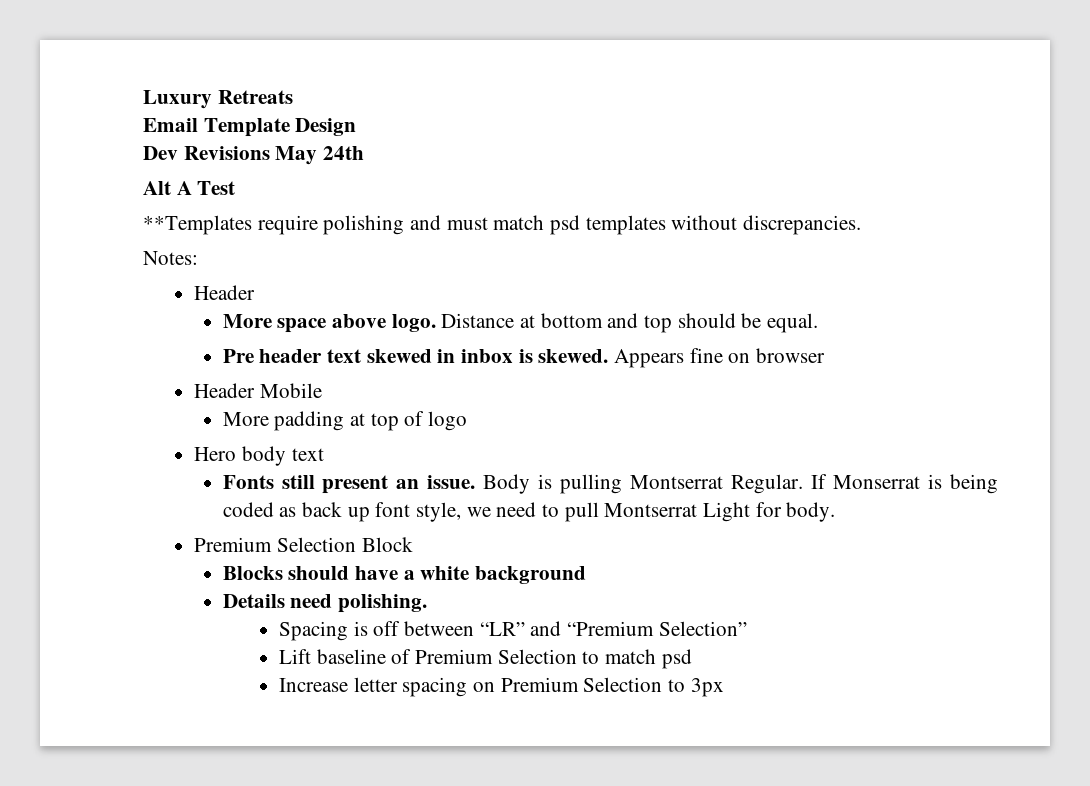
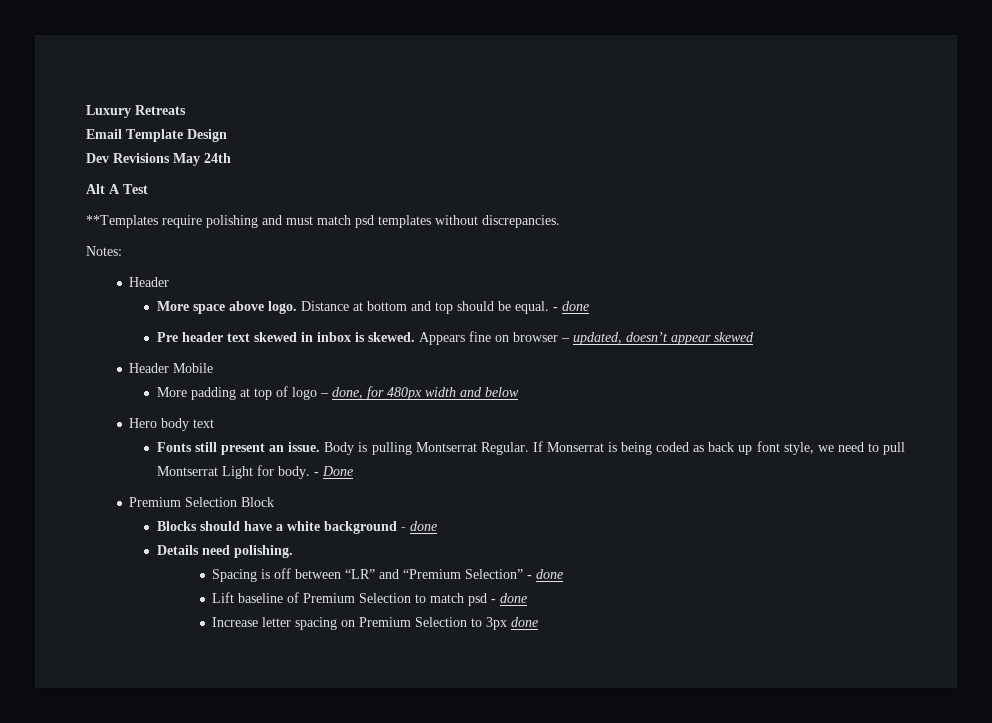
(818, 323) none -> [552,301,589,311] - done
(825, 355) none -> [560,332,754,345] – updated, doesn’t appear skewed
(467, 421) none -> [319,386,519,400] – done, for 480px width and below
(836, 512) none -> [313,466,353,476] - Done
(586, 575) none -> [400,521,437,531] - done
(747, 628) none -> [527,569,564,579] - done
(692, 659) none -> [491,593,528,603] - done
(724, 687) none -> [511,617,539,627] done

